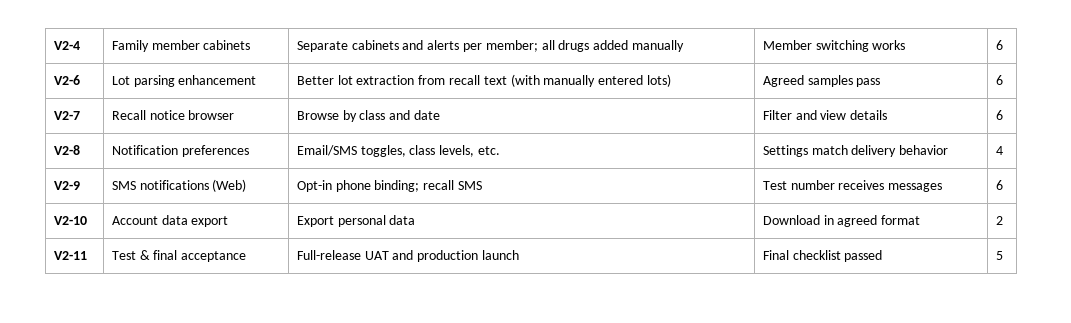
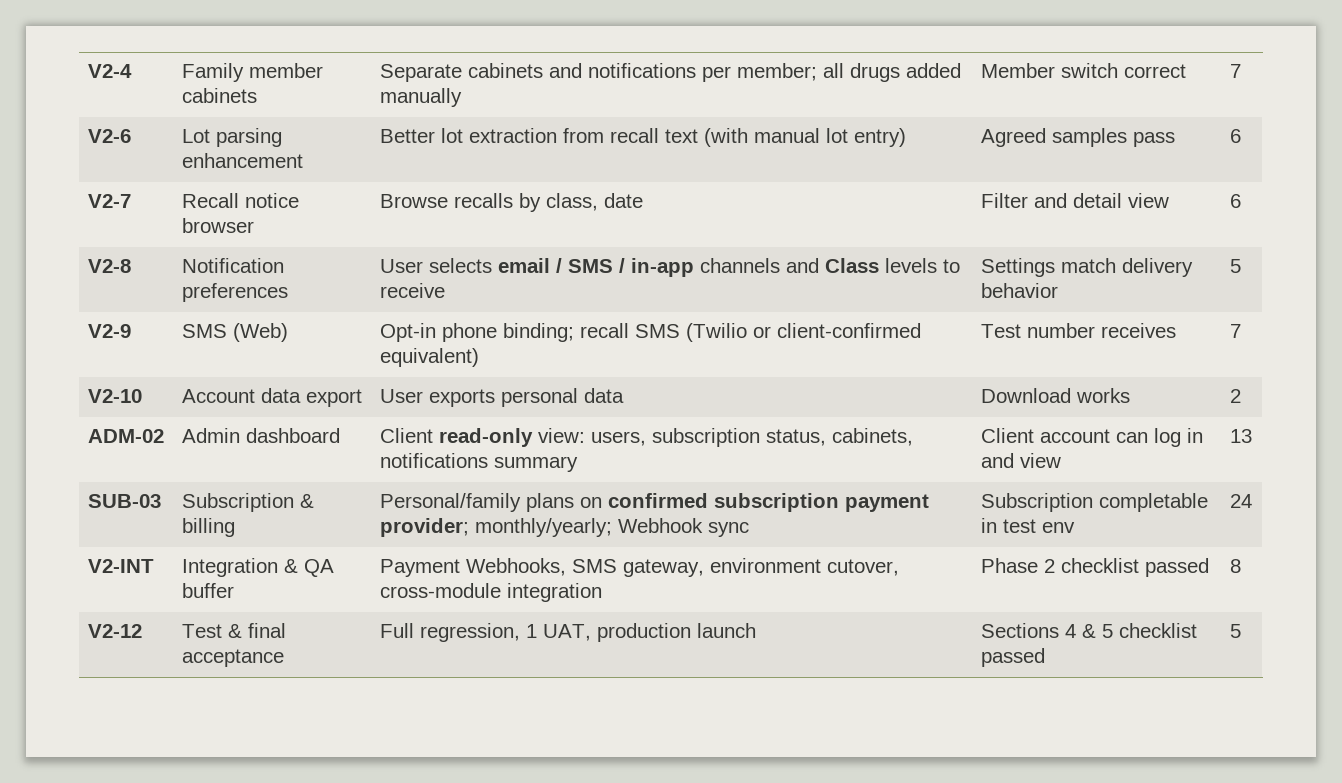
[427,40,460,50] alerts -> [587,63,696,78] notifications
[815,40,906,52] [995,40,1003,50] switching works | 6 -> [1060,63,1186,78] [1229,64,1241,78] switch correct | 7
[543,74,671,87] manually entered lots) -> [753,128,906,147] manual lot entry)
[342,110,411,122] by class and -> [453,193,598,212] recalls by class,
[820,110,888,120] view details -> [1072,193,1169,208] detail view
[296,145,500,157] Email/SMS toggles, class levels, etc. -> [379,258,960,277] [379,283,445,298] User selects email / SMS / in-app channels and Class levels to receive
[995,146,1003,155] 4 -> [1229,259,1241,273] 5
[139,180,209,190] notifications -> (227, 331) none
(482, 185) none -> [685,323,921,342] [379,348,479,367] (Twilio or client-confirmed equivalent)
[888,183,943,192] [995,180,1003,190] messages | 6 -> [1229,324,1241,338] | 7
[296,216,334,227] Export -> [379,389,495,407] User exports
[823,215,921,227] [995,216,1003,225] [53,251,87,260] [111,250,247,262] [296,250,519,262] [762,250,789,260] in agreed format | 2 // V2-11 | Test & final acceptance | Full-release UAT and production launch | Final -> [1075,388,1130,403] [1229,389,1241,403] [87,429,164,443] [181,428,340,443] [379,428,913,447] [379,453,578,472] [980,428,1203,447] [980,453,1061,468] [1229,429,1252,443] [87,494,161,508] [181,493,314,512] [181,518,235,537] [379,493,929,512] [379,518,749,537] [980,493,1208,512] [980,518,1075,533] [1229,494,1252,508] [87,559,154,573] [181,558,334,577] [181,583,234,598] [379,558,899,577] [379,583,602,602] [980,558,1209,577] [1229,559,1241,573] [87,624,142,638] [181,623,286,638] [181,649,284,667] [379,623,756,642] [980,623,1113,638] works | 2 // ADM-02 | Admin dashboard | Client read-only view: users, subscription status, cabinets, notifications summary | Client account can log in and view | 13 // SUB-03 | Subscription & billing | Personal/family plans on confirmed subscription payment provider; monthly/yearly; Webhook sync | Subscription completable in test env | 24 // V2-INT | Integration & QA buffer | Payment Webhooks, SMS gateway, environment cutover, cross-module integration | Phase 2 checklist passed | 8 // V2-12 | Test & final acceptance | Full regression, 1 UAT, production launch | Sections 4 & 5

